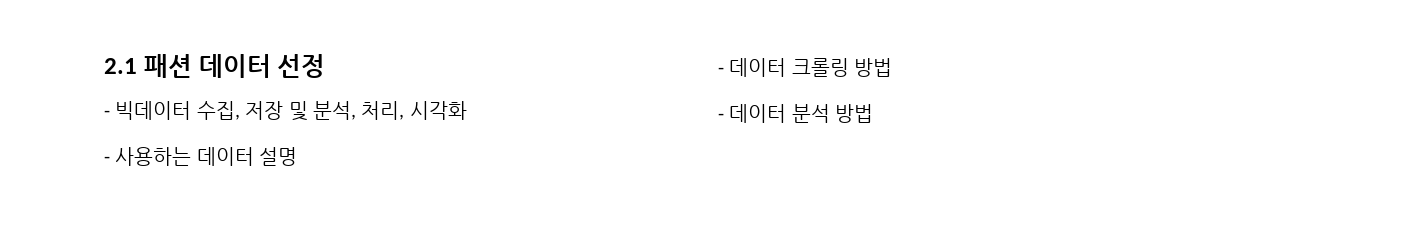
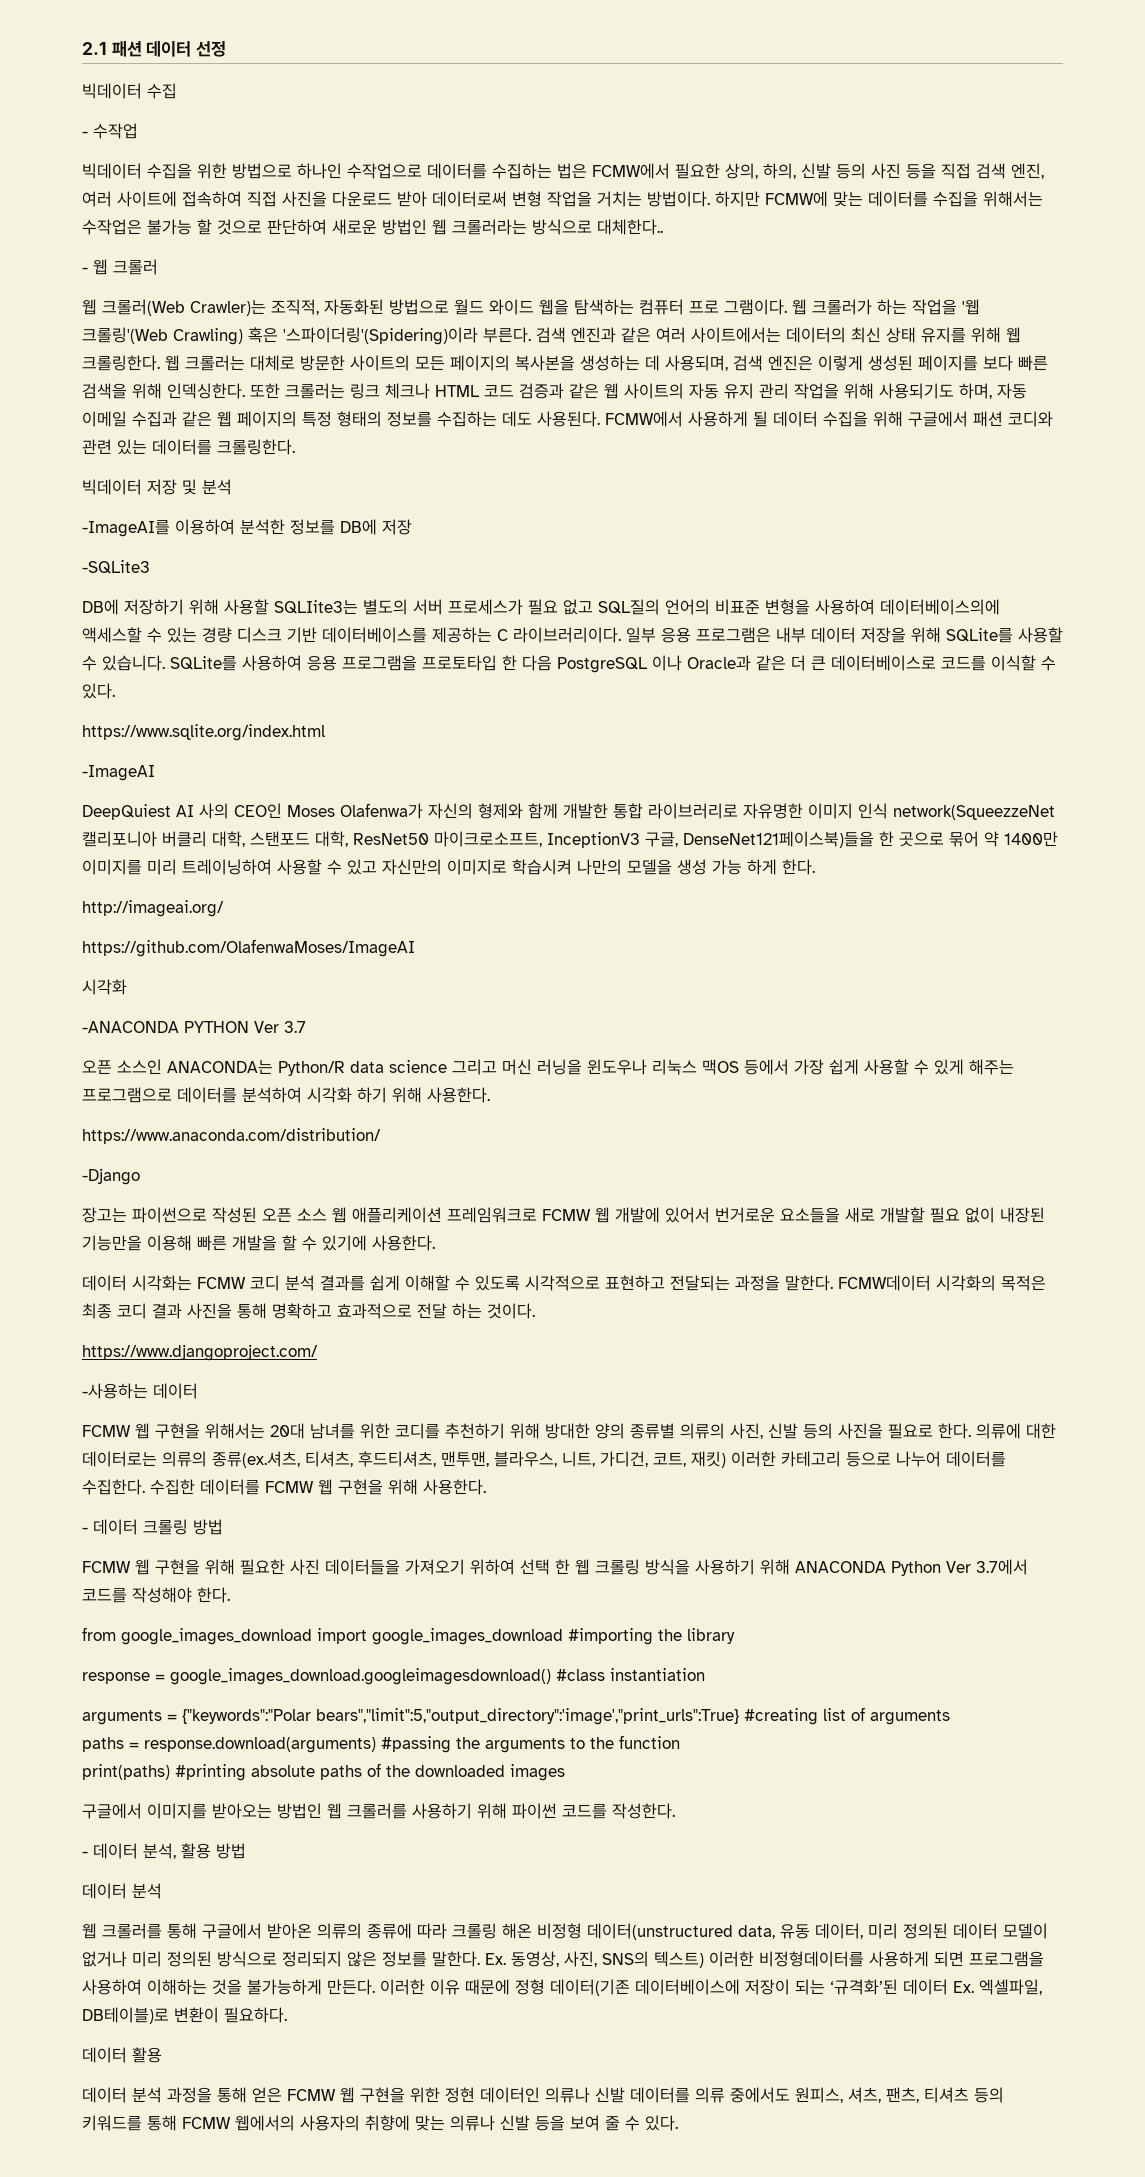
[104,101,467,121] [104,147,298,166] [718,58,893,77] [718,104,874,123] // - 빅데이터 수집, 저장 및 분석, 처리, 시각화 // - 사용하는 데이터 설명 // - 데이터 크롤링 방법 // - 데이터 분석 방법 -> [82,83,177,99] [82,123,138,139] [82,163,1044,179] [82,191,1043,207] [82,219,663,235] [82,259,158,275] [82,299,980,316] [82,327,1021,345] [82,355,1048,371] [82,383,1027,399] [82,411,1053,427] [82,439,295,455] [82,479,232,495] [82,519,412,537] [82,560,150,574] [82,599,1000,615] [82,627,1063,643] [82,655,1056,673] [82,683,115,699] [82,724,325,741] [82,765,155,781] [82,803,1055,820] [82,831,1058,848] [82,859,815,875] [82,900,224,917] [82,939,415,957] [82,979,127,995] [82,1021,306,1033] [82,1059,1014,1076] [82,1087,490,1103] [82,1128,381,1144] [82,1168,140,1185] [82,1207,1045,1223] [82,1235,435,1251] [82,1275,1046,1291] [82,1303,535,1319] [82,1344,318,1361] [82,1383,198,1399] [82,1423,1056,1439] [82,1451,1006,1468] [82,1479,486,1495] [82,1519,223,1535] [82,1559,1028,1576] [82,1587,230,1603] [82,1627,735,1645] [82,1668,705,1685] [82,1707,950,1725] [82,1735,680,1753] [82,1763,565,1781] [82,1803,675,1819] [82,1843,246,1859] [82,1883,162,1899] [82,1923,1048,1940] [82,1951,1044,1968] [82,1979,1042,1996] [82,2007,287,2024] [82,2047,162,2063] [82,2087,1004,2103] [82,2115,678,2131] // 빅데이터 수집 // - 수작업 // 빅데이터 수집을 위한 방법으로 하나인 수작업으로 데이터를 수집하는 법은 FCMW에서 필요한 상의, 하의, 신발 등의 사진 등을 직접 검색 엔진, 여러 사이트에 접속하여 직접 사진을 다운로드 받아 데이터로써 변형 작업을 거치는 방법이다. 하지만 FCMW에 맞는 데이터를 수집을 위해서는 수작업은 불가능 할 것으로 판단하여 새로운 방법인 웹 크롤러라는 방식으로 대체한다.. // - 웹 크롤러 // 웹 크롤러(Web Crawler)는 조직적, 자동화된 방법으로 월드 와이드 웹을 탐색하는 컴퓨터 프로 그램이다. 웹 크롤러가 하는 작업을 '웹 크롤링'(Web Crawling) 혹은 '스파이더링'(Spidering)이라 부른다. 검색 엔진과 같은 여러 사이트에서는 데이터의 최신 상태 유지를 위해 웹 크롤링한다. 웹 크롤러는 대체로 방문한 사이트의 모든 페이지의 복사본을 생성하는 데 사용되며, 검색 엔진은 이렇게 생성된 페이지를 보다 빠른 검색을 위해 인덱싱한다. 또한 크롤러는 링크 체크나 HTML 코드 검증과 같은 웹 사이트의 자동 유지 관리 작업을 위해 사용되기도 하며, 자동 이메일 수집과 같은 웹 페이지의 특정 형태의 정보를 수집하는 데도 사용된다. FCMW에서 사용하게 될 데이터 수집을 위해 구글에서 패션 코디와 관련 있는 데이터를 크롤링한다. // 빅데이터 저장 및 분석 // -ImageAI를 이용하여 분석한 정보를 DB에 저장 // -SQLite3 // DB에 저장하기 위해 사용할 SQLIite3는 별도의 서버 프로세스가 필요 없고 SQL질의 언어의 비표준 변형을 사용하여 데이터베이스의에 액세스할 수 있는 경량 디스크 기반 데이터베이스를 제공하는 C 라이브러리이다. 일부 응용 프로그램은 내부 데이터 저장을 위해 SQLite를 사용할 수 있습니다. SQLite를 사용하여 응용 프로그램을 프로토타입 한 다음 PostgreSQL 이나 Oracle과 같은 더 큰 데이터베이스로 코드를 이식할 수 있다. // https://www.sqlite.org/index.html // -ImageAI // DeepQuiest AI 사의 CEO인 Moses Olafenwa가 자신의 형제와 함께 개발한 통합 라이브러리로 자유명한 이미지 인식 network(SqueezzeNet 캘리포니아 버클리 대학, 스탠포드 대학, ResNet50 마이크로소프트, InceptionV3 구글, DenseNet121페이스북)들을 한 곳으로 묶어 약 1400만 이미지를 미리 트레이닝하여 사용할 수 있고 자신만의 이미지로 학습시켜 나만의 모델을 생성 가능 하게 한다. // http://imageai.org/ // https://github.com/OlafenwaMoses/ImageAI // 시각화 // -ANACONDA PYTHON Ver 3.7 // 오픈 소스인 ANACONDA는 Python/R data science 그리고 머신 러닝을 윈도우나 리눅스 맥OS 등에서 가장 쉽게 사용할 수 있게 해주는 프로그램으로 데이터를 분석하여 시각화 하기 위해 사용한다. // https://www.anaconda.com/distribution/ // -Django // 장고는 파이썬으로 작성된 오픈 소스 웹 애플리케이션 프레임워크로 FCMW 웹 개발에 있어서 번거로운 요소들을 새로 개발할 필요 없이 내장된 기능만을 이용해 빠른 개발을 할 수 있기에 사용한다. // 데이터 시각화는 FCMW 코디 분석 결과를 쉽게 이해할 수 있도록 시각적으로 표현하고 전달되는 과정을 말한다. FCMW데이터 시각화의 목적은 최종 코디 결과 사진을 통해 명확하고 효과적으로 전달 하는 것이다. // https://www.djangoproject.com/ // -사용하는 데이터 // FCMW 웹 구현을 위해서는 20대 남녀를 위한 코디를 추천하기 위해 방대한 양의 종류별 의류의 사진, 신발 등의 사진을 필요로 한다. 의류에 대한 데이터로는 의류의 종류(ex.셔츠, 티셔츠, 후드티셔츠, 맨투맨, 블라우스, 니트, 가디건, 코트, 재킷) 이러한 카테고리 등으로 나누어 데이터를 수집한다. 수집한 데이터를 FCMW 웹 구현을 위해 사용한다. // - 데이터 크롤링 방법 // FCMW 웹 구현을 위해 필요한 사진 데이터들을 가져오기 위하여 선택 한 웹 크롤링 방식을 사용하기 위해 ANACONDA Python Ver 3.7에서 코드를 작성해야 한다. // from google_images_download import google_images_download #importing the library // response = google_images_download.googleimagesdownload() #class instantiation // arguments = {"keywords":"Polar bears","limit":5,"output_directory":'image',"print_urls":True} #creating list of arguments // paths = response.download(arguments) #passing the arguments to the function // print(paths) #printing absolute paths of the downloaded images // 구글에서 이미지를 받아오는 방법인 웹 크롤러를 사용하기 위해 파이썬 코드를 작성한다. // - 데이터 분석, 활용 방법 // 데이터 분석 // 웹 크롤러를 통해 구글에서 받아온 의류의 종류에 따라 크롤링 해온 비정형 데이터(unstructured data, 유동 데이터, 미리 정의된 데이터 모델이 없거나 미리 정의된 방식으로 정리되지 않은 정보를 말한다. Ex. 동영상, 사진, SNS의 텍스트) 이러한 비정형데이터를 사용하게 되면 프로그램을 사용하여 이해하는 것을 불가능하게 만든다. 이러한 이유 때문에 정형 데이터(기존 데이터베이스에 저장이 되는 ‘규격화’된 데이터 Ex. 엑셀파일, DB테이블)로 변환이 필요하다. // 데이터 활용 // 데이터 분석 과정을 통해 얻은 FCMW 웹 구현을 위한 정현 데이터인 의류나 신발 데이터를 의류 중에서도 원피스, 셔츠, 팬츠, 티셔츠 등의 키워드를 통해 FCMW 웹에서의 사용자의 취향에 맞는 의류나 신발 등을 보여 줄 수 있다.

